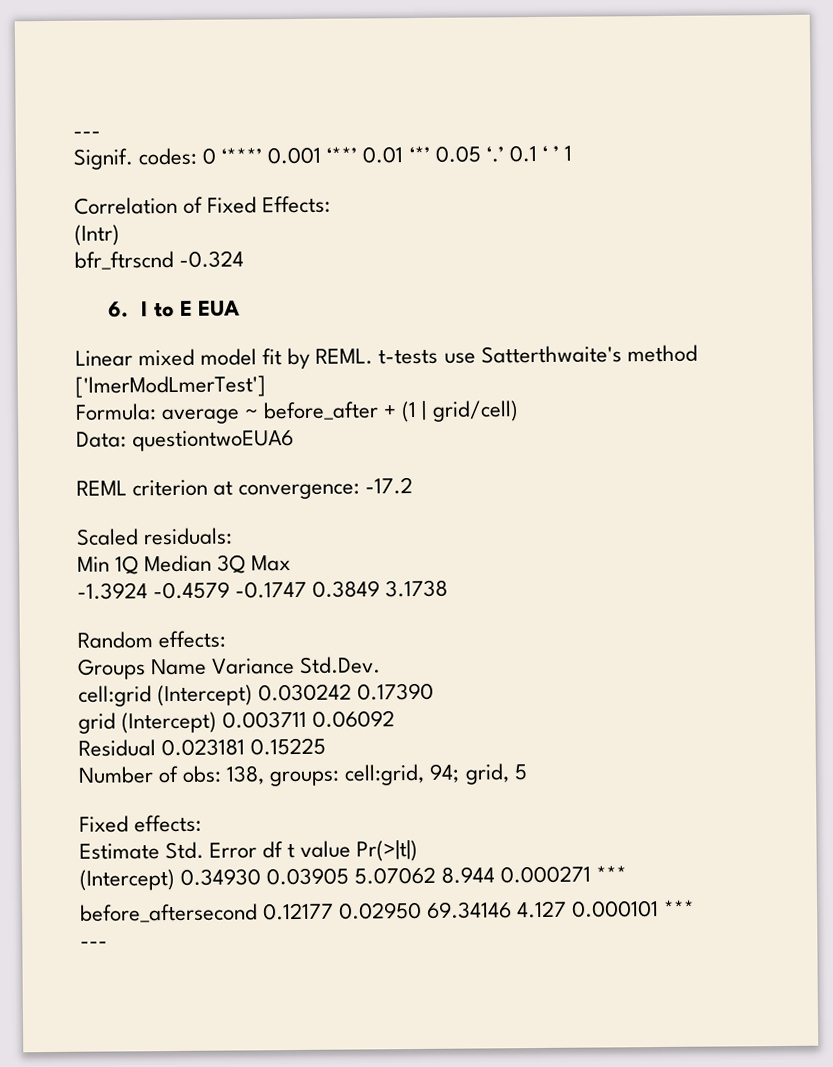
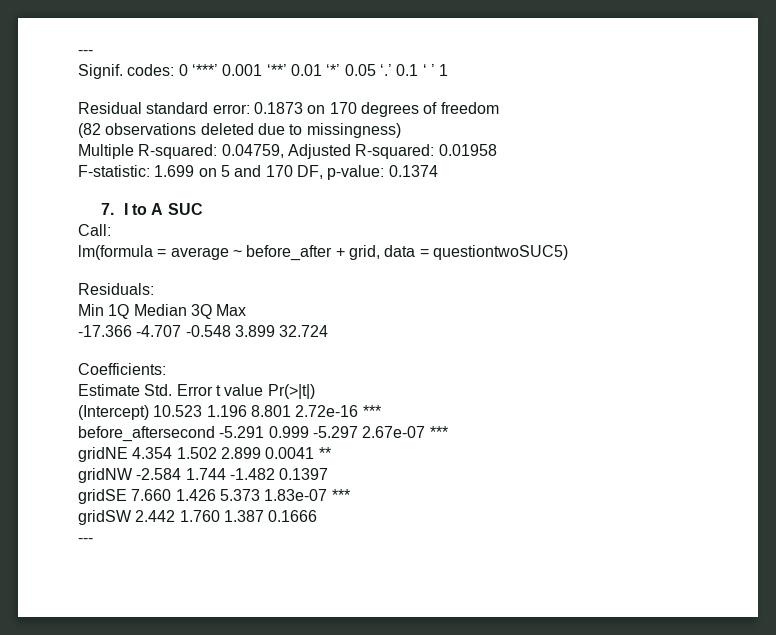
[74,195,332,215] [74,224,120,246] [74,250,245,270] [108,300,240,318] [75,344,698,370] [75,375,266,398] [75,400,519,425] [76,430,295,452] [76,477,414,500] [76,527,234,546] Correlation of Fixed Effects: // (Intr) // bfr_ftrscnd -0.324 // 6. I to E EUA // Linear mixed model fit by REML. t-tests use Satterthwaite's method ['lmerModLmerTest'] // Formula: average ~ before_after + (1 | grid/cell) // Data: questiontwoEUA6 // REML criterion at convergence: -17.2 // Scaled residuals: -> [78,102,499,117] [78,123,401,138] [78,144,497,159] [78,165,438,180] [100,203,203,215] [78,224,111,236] [78,245,568,261] [78,283,154,295] Residual standard error: 0.1873 on 170 degrees of freedom // (82 observations deleted due to missingness) // Multiple R-squared: 0.04759, Adjusted R-squared: 0.01958 // F-statistic: 1.699 on 5 and 170 DF, p-value: 0.1374 // 7. I to A SUC // Call: // lm(formula = average ~ before_after + grid, data = questiontwoSUC5) // Residuals:
[77,579,449,600] [77,630,227,649] [78,656,382,680] [78,682,435,707] [78,710,396,734] [78,737,327,757] [78,763,528,787] [79,814,203,833] -1.3924 -0.4579 -0.1747 0.3849 3.1738 // Random effects: // Groups Name Variance Std.Dev. // cell:grid (Intercept) 0.030242 0.17390 // grid (Intercept) 0.003711 0.06092 // Residual 0.023181 0.15225 // Number of obs: 138, groups: cell:grid, 94; grid, 5 // Fixed effects: -> [78,325,329,337] [78,363,166,375] -17.366 -4.707 -0.548 3.899 32.724 // Coefficients:
[262,841,284,859] df -> (213, 390) none
[180,865,628,886] [80,899,696,923] 0.34930 0.03905 5.07062 8.944 0.000271 *** // before_aftersecond 0.12177 0.02950 69.34146 4.127 0.000101 *** -> [153,405,381,417] [78,426,448,442] [78,447,331,462] [78,468,329,483] [78,489,350,504] [78,510,318,525] 10.523 1.196 8.801 2.72e-16 *** // before_aftersecond -5.291 0.999 -5.297 2.67e-07 *** // gridNE 4.354 1.502 2.899 0.0041 ** // gridNW -2.584 1.744 -1.482 0.1397 // gridSE 7.660 1.426 5.373 1.83e-07 *** // gridSW 2.442 1.760 1.387 0.1666

